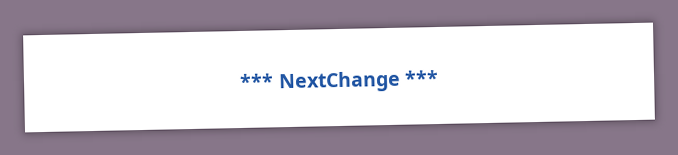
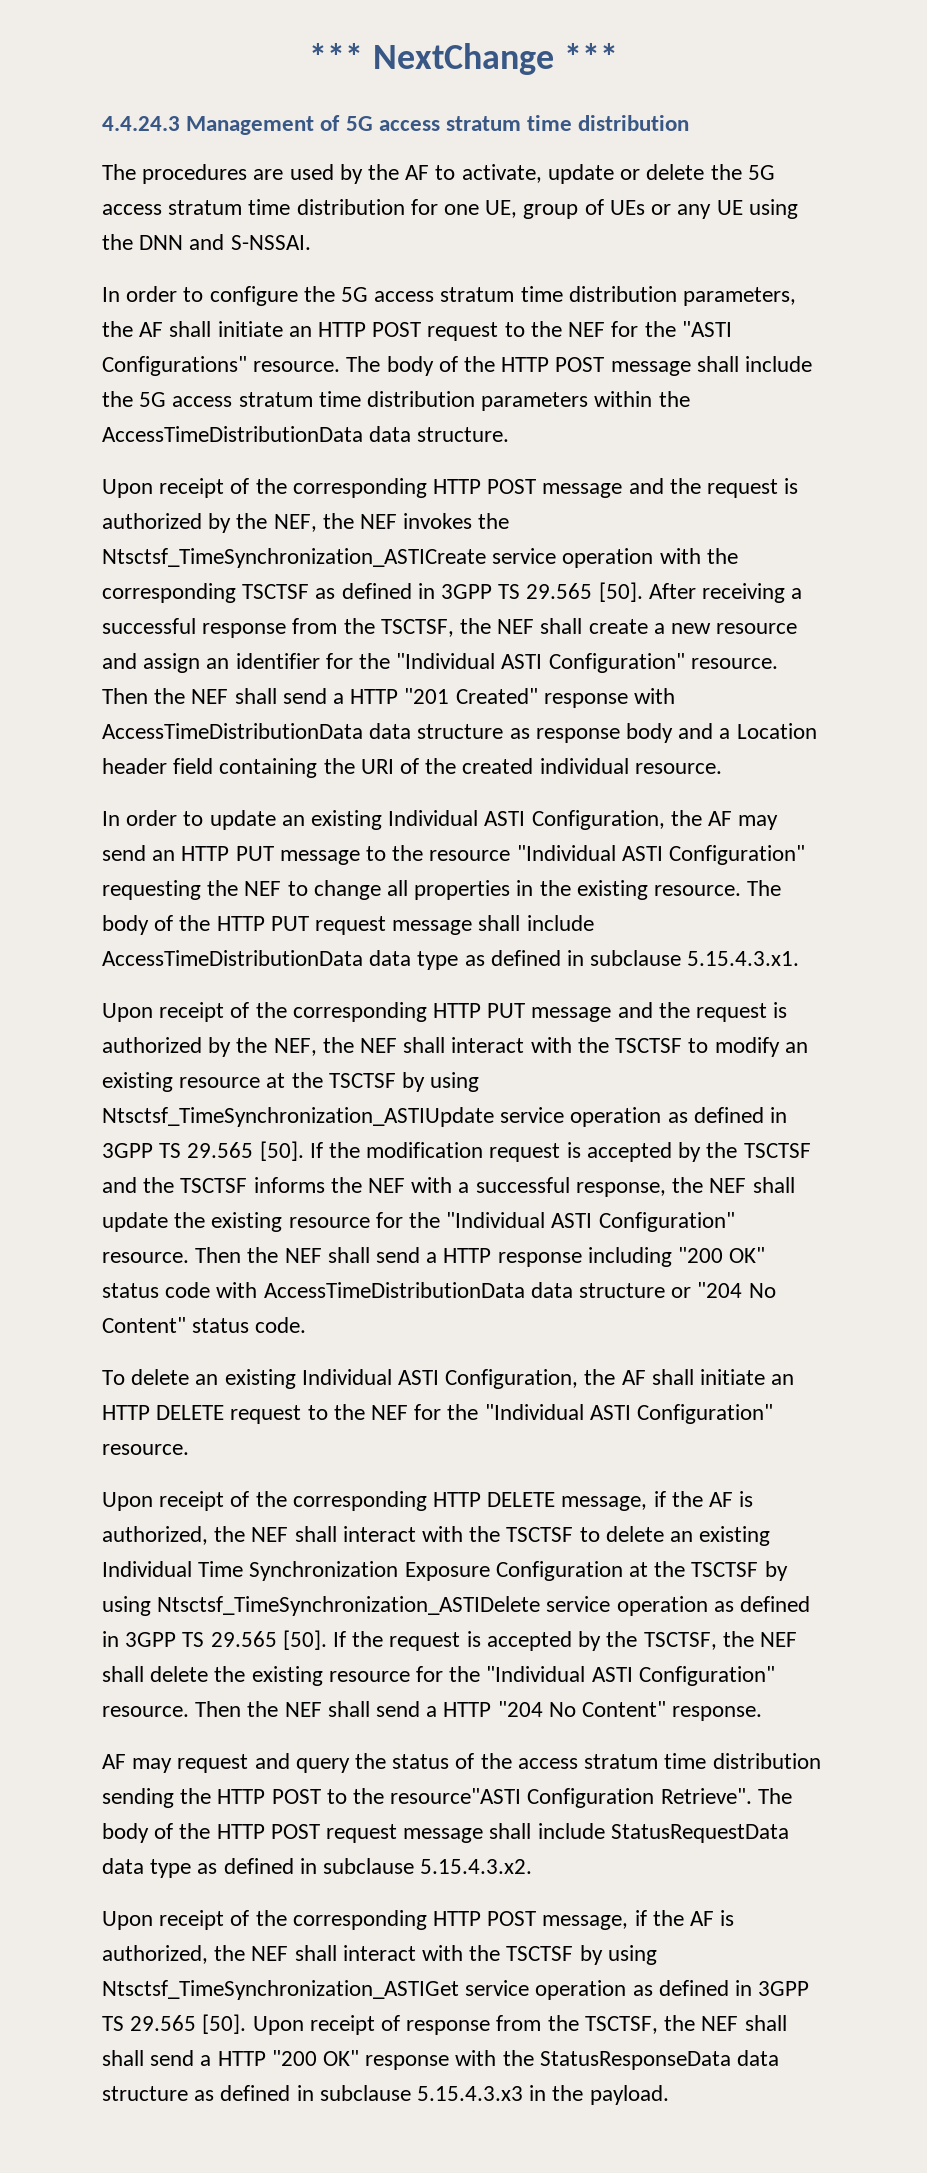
(439, 77) none -> [102,115,690,135] [102,164,775,184] [102,199,798,219] [102,234,311,250] [102,286,797,306] [102,321,732,341] [102,356,813,376] [102,391,690,411] [102,426,510,442] [102,478,799,498] [102,513,510,533] [102,548,738,568] [102,582,803,603] [102,618,798,638] [102,653,778,673] [102,688,676,708] [102,723,817,743] [102,758,722,778] [102,810,779,830] [102,845,806,865] [102,880,782,900] [102,915,594,935] [102,950,800,970] [102,1002,788,1022] [102,1037,808,1057] [102,1072,480,1092] [102,1107,788,1127] [102,1141,811,1162] [102,1177,795,1197] [102,1212,735,1232] [102,1247,766,1267] [102,1282,776,1298] [102,1317,307,1333] [102,1369,795,1389] [102,1404,774,1424] [102,1444,189,1455] [102,1491,754,1511] [102,1526,771,1546] [102,1561,788,1581] [102,1596,811,1616] [102,1630,797,1651] [102,1666,775,1686] [102,1701,763,1721] [102,1753,821,1773] [102,1788,792,1808] [102,1823,789,1843] [102,1858,533,1878] [102,1910,735,1930] [102,1945,657,1965] [102,1980,810,2000] [102,2014,787,2035] [102,2050,780,2070] [102,2085,669,2105] // 4.4.24.3 Management of 5G access stratum time distribution // The procedures are used by the AF to activate, update or delete the 5G access stratum time distribution for one UE, group of UEs or any UE using the DNN and S-NSSAI. // In order to configure the 5G access stratum time distribution parameters, the AF shall initiate an HTTP POST request to the NEF for the "ASTI Configurations" resource. The body of the HTTP POST message shall include the 5G access stratum time distribution parameters within the AccessTimeDistributionData data structure. // Upon receipt of the corresponding HTTP POST message and the request is authorized by the NEF, the NEF invokes the Ntsctsf_TimeSynchronization_ASTICreate service operation with the corresponding TSCTSF as defined in 3GPP TS 29.565 [50]. After receiving a successful response from the TSCTSF, the NEF shall create a new resource and assign an identifier for the "Individual ASTI Configuration" resource. Then the NEF shall send a HTTP "201 Created" response with AccessTimeDistributionData data structure as response body and a Location header field containing the URI of the created individual resource. // In order to update an existing Individual ASTI Configuration, the AF may send an HTTP PUT message to the resource "Individual ASTI Configuration" requesting the NEF to change all properties in the existing resource. The body of the HTTP PUT request message shall include AccessTimeDistributionData data type as defined in subclause 5.15.4.3.x1. // Upon receipt of the corresponding HTTP PUT message and the request is authorized by the NEF, the NEF shall interact with the TSCTSF to modify an existing resource at the TSCTSF by using Ntsctsf_TimeSynchronization_ASTIUpdate service operation as defined in 3GPP TS 29.565 [50]. If the modification request is accepted by the TSCTSF and the TSCTSF informs the NEF with a successful response, the NEF shall update the existing resource for the "Individual ASTI Configuration" resource. Then the NEF shall send a HTTP response including "200 OK" status code with AccessTimeDistributionData data structure or "204 No Content" status code. // To delete an existing Individual ASTI Configuration, the AF shall initiate an HTTP DELETE request to the NEF for the "Individual ASTI Configuration" resource. // Upon receipt of the corresponding HTTP DELETE message, if the AF is authorized, the NEF shall interact with the TSCTSF to delete an existing Individual Time Synchronization Exposure Configuration at the TSCTSF by using Ntsctsf_TimeSynchronization_ASTIDelete service operation as defined in 3GPP TS 29.565 [50]. If the request is accepted by the TSCTSF, the NEF shall delete the existing resource for the "Individual ASTI Configuration" resource. Then the NEF shall send a HTTP "204 No Content" response. // AF may request and query the status of the access stratum time distribution sending the HTTP POST to the resource"ASTI Configuration Retrieve". The body of the HTTP POST request message shall include StatusRequestData data type as defined in subclause 5.15.4.3.x2. // Upon receipt of the corresponding HTTP POST message, if the AF is authorized, the NEF shall interact with the TSCTSF by using Ntsctsf_TimeSynchronization_ASTIGet service operation as defined in 3GPP TS 29.565 [50]. Upon receipt of response from the TSCTSF, the NEF shall shall send a HTTP "200 OK" response with the StatusResponseData data structure as defined in subclause 5.15.4.3.x3 in the payload.

